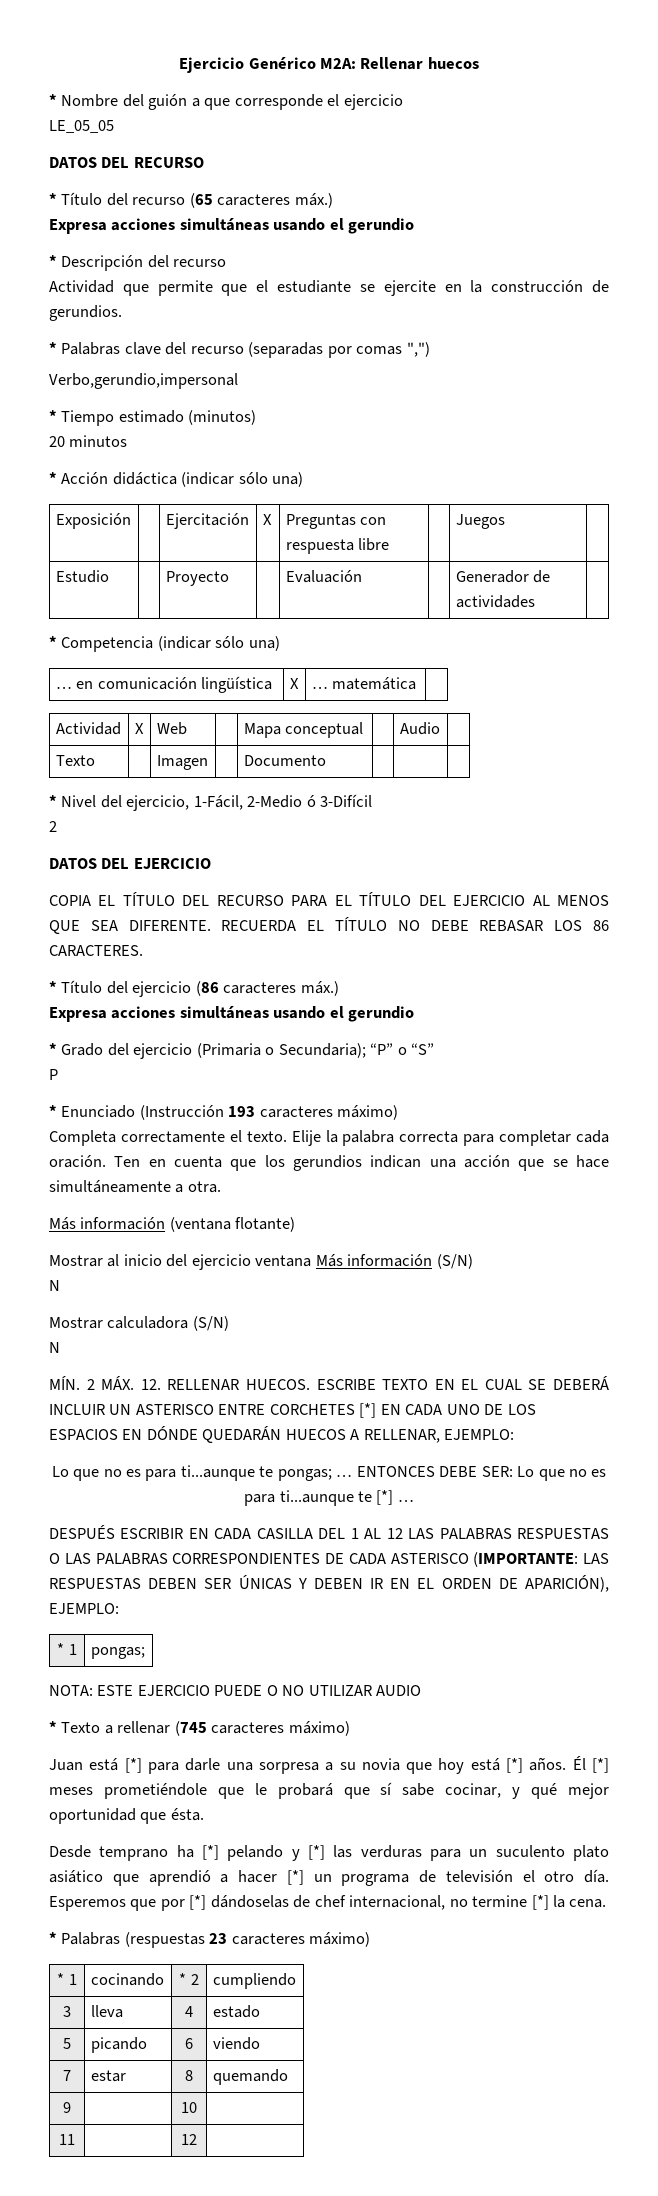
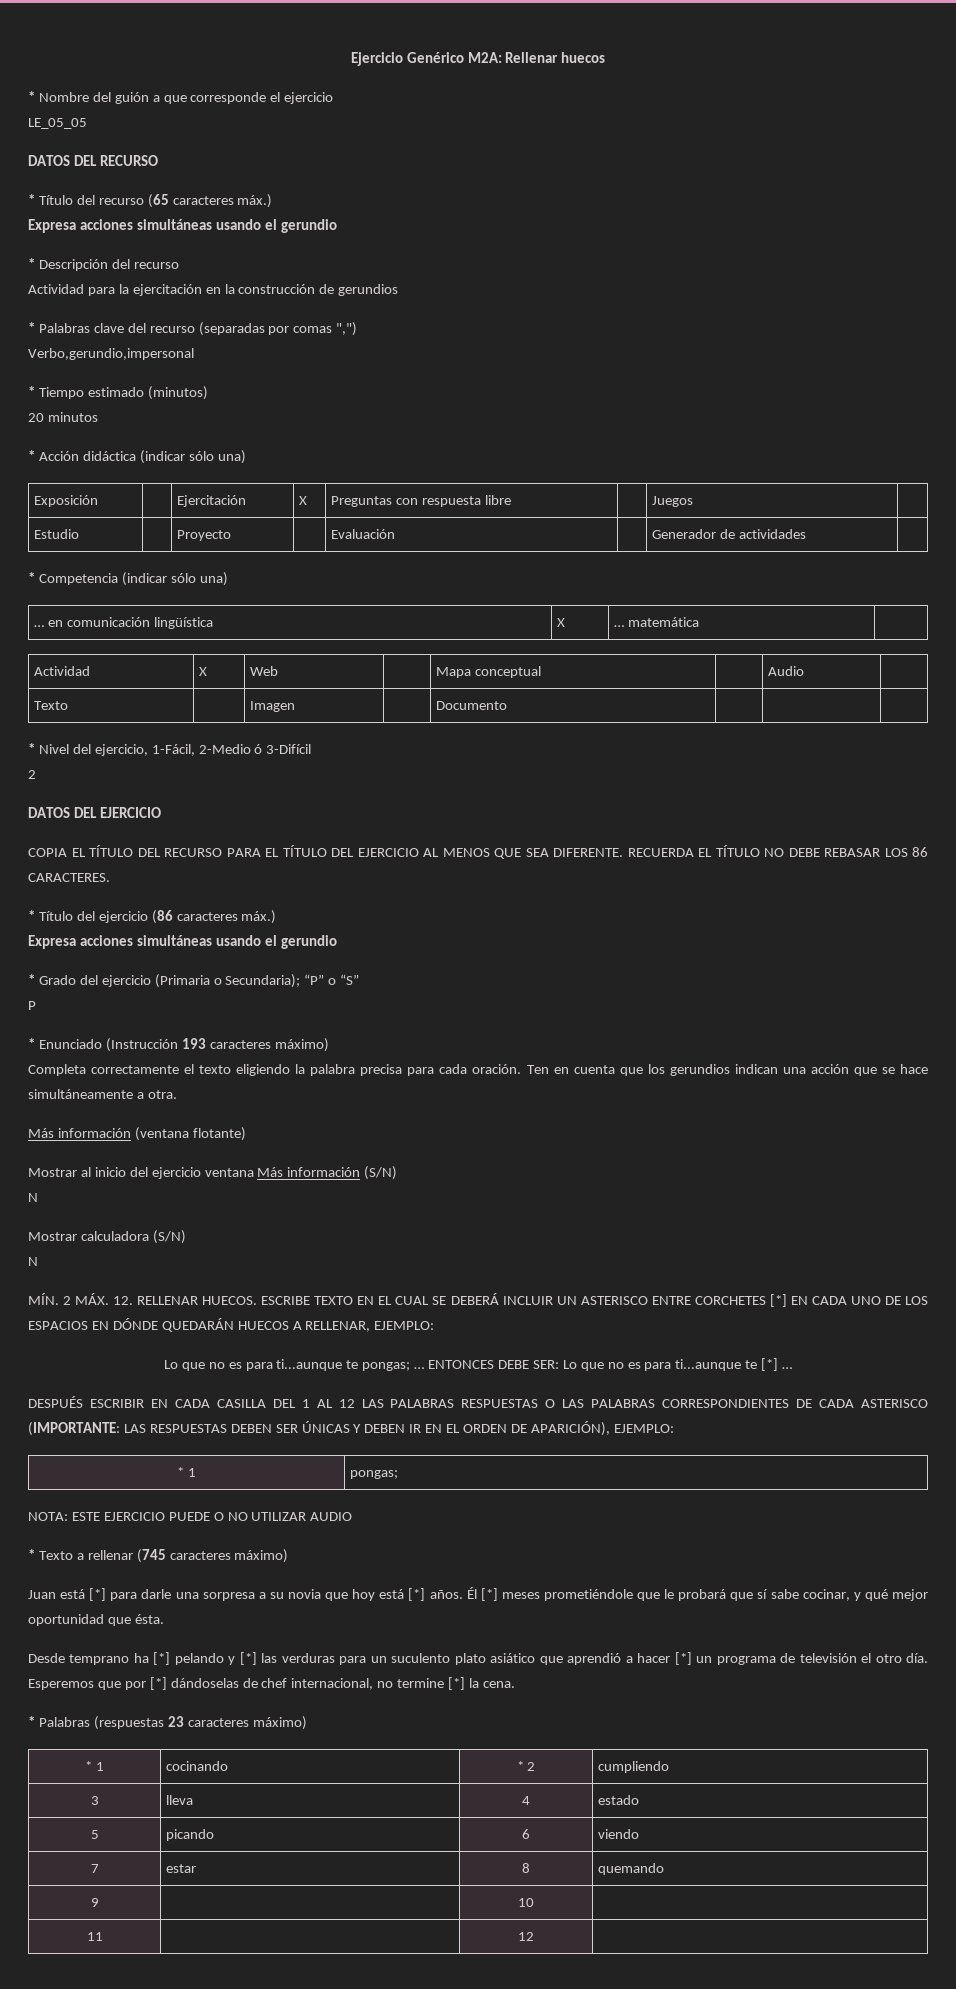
[122,280,436,296] que permite que el estudiante se ejercite -> [87,284,202,296] para la ejercitación
[49,305,122,321] gerundios. -> [338,284,399,296] gerundios
[246,1130,572,1146] texto. Elije la palabra correcta para completar -> [199,1064,435,1076] texto eligiendo la palabra precisa para

